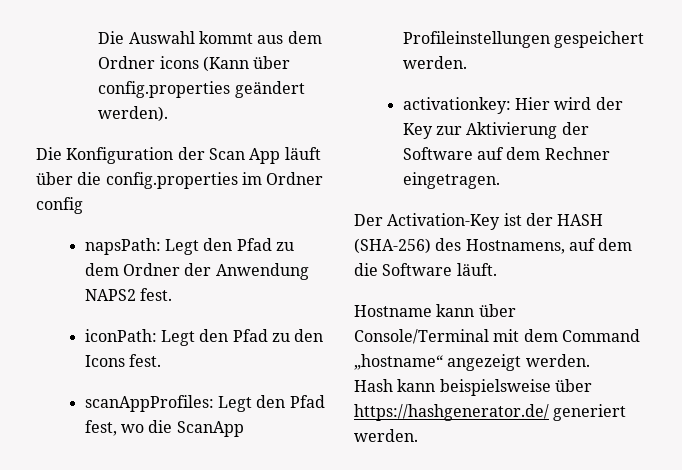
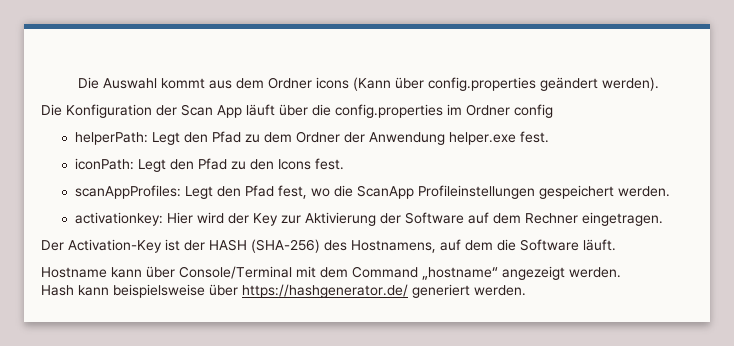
[84,238,161,255] napsPath: -> [74,132,148,145] helperPath:
[84,289,136,301] NAPS2 -> [448,132,516,145] helper.exe

